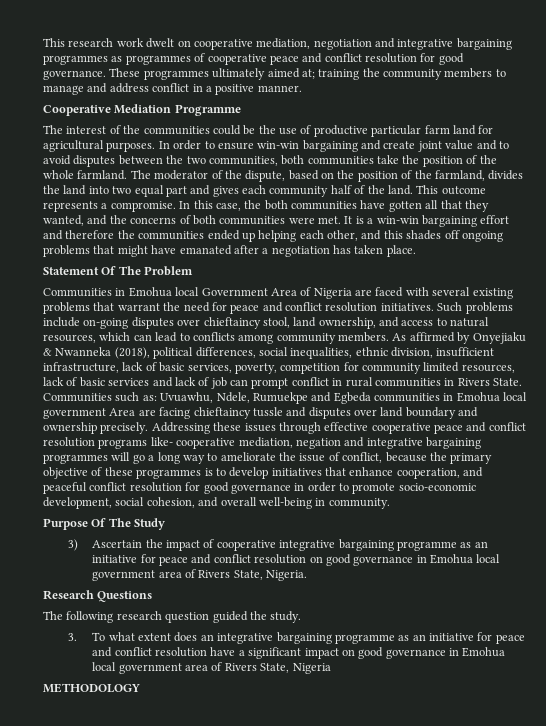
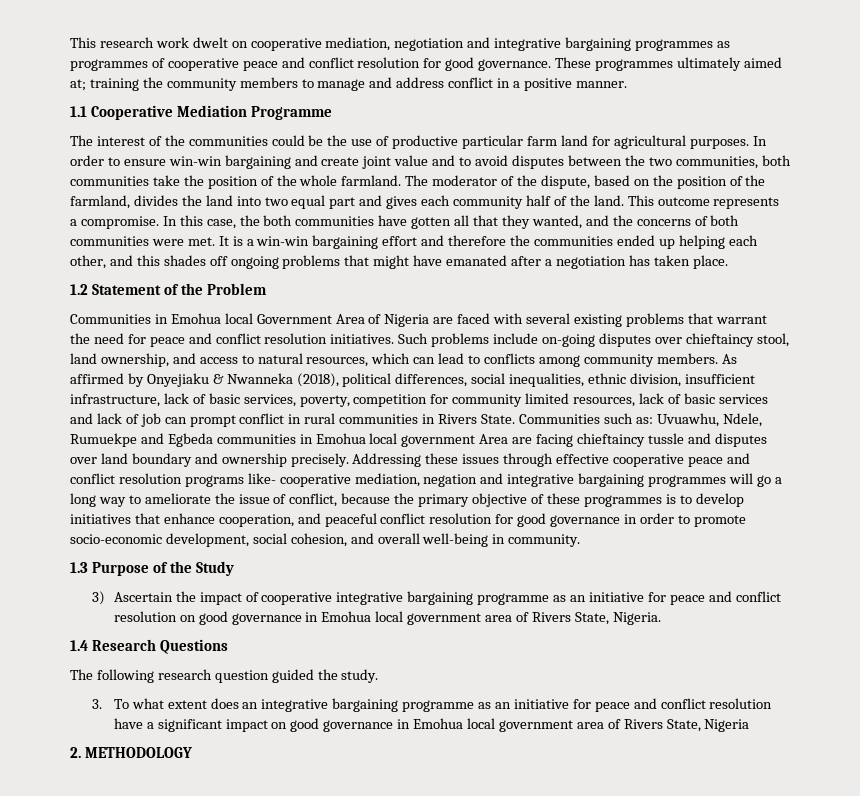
(302, 88) none -> [70,106,87,117] 1.1
[43,266,141,275] Statement Of The -> [70,283,203,295] 1.2 Statement of the
[43,518,131,530] Purpose Of The -> [70,561,192,576] 1.3 Purpose of the
(308, 575) none -> [70,640,88,651] 1.4
(331, 668) none -> [70,747,81,758] 2.

